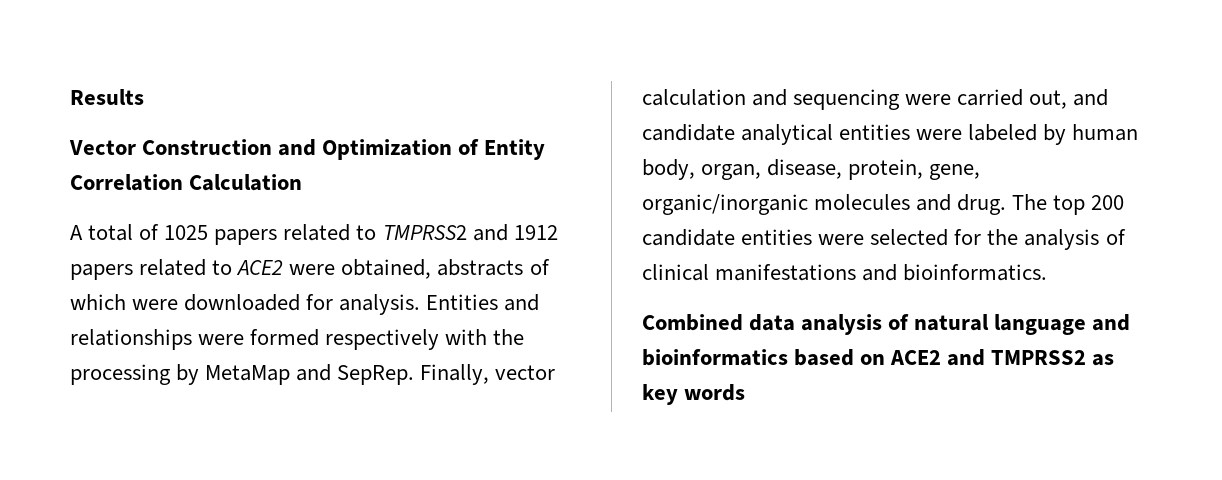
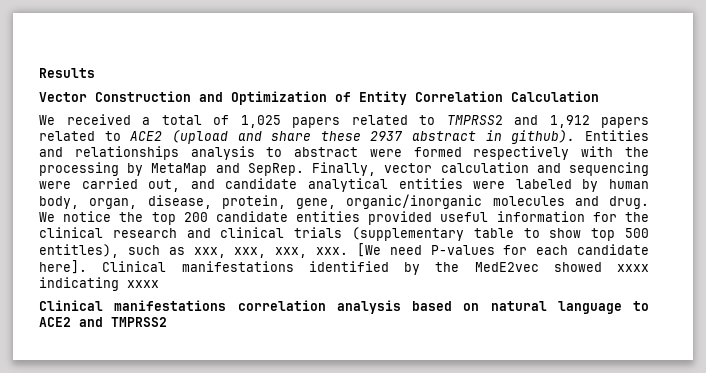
[70,225,83,240] A -> [39,114,150,125] We received a
[164,225,209,240] 1025 -> [240,115,281,128] 1,025
[513,225,558,240] 1912 -> [549,115,590,128] 1,912
[289,259,550,279] [70,294,540,315] [70,329,192,350] were obtained, abstracts of which were downloaded for analysis. Entities and relationships -> [171,130,649,144] [39,146,359,160] (upload and share these 2937 abstract in github). Entities and relationships analysis to abstract
[1012,194,1048,210] The -> [39,211,144,222] We notice the
[818,229,1126,250] [642,264,1048,281] [642,314,1131,335] [642,349,1115,366] [642,384,746,405] were selected for the analysis of clinical manifestations and bioinformatics. // Combined data analysis of natural language and bioinformatics based on ACE2 and TMPRSS2 as key words -> [368,211,649,225] [39,227,649,241] [39,243,649,258] [39,260,649,275] [39,277,159,291] [39,300,649,314] [39,317,167,327] provided useful information for the clinical research and clinical trials (supplementary table to show top 500 entitles), such as xxx, xxx, xxx, xxx. [We need P-values for each candidate here]. Clinical manifestations identified by the MedE2vec showed xxxx indicating xxxx // Clinical manifestations correlation analysis based on natural language to ACE2 and TMPRSS2

